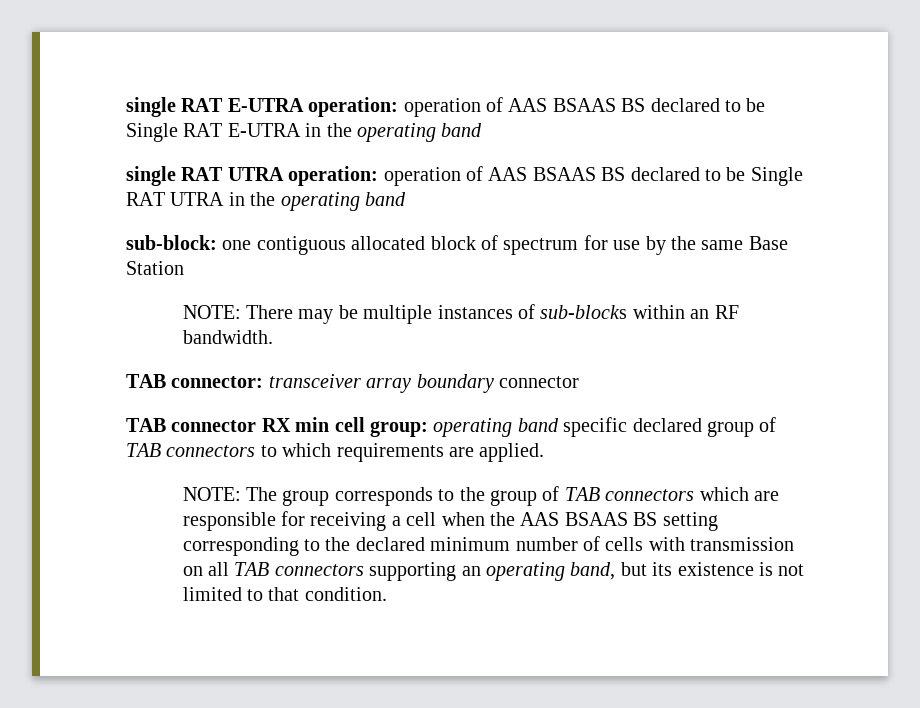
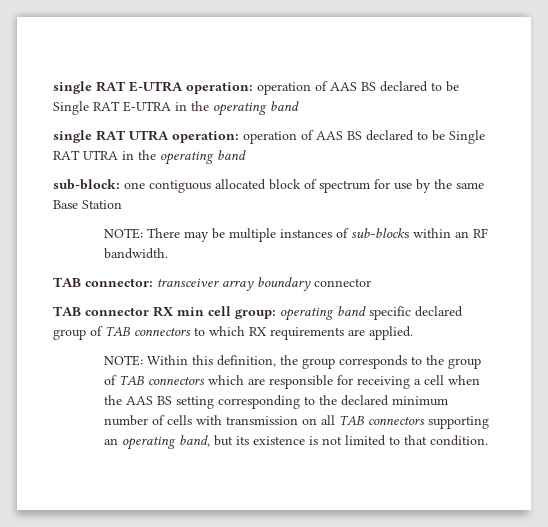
[552,98,616,112] BSAAS -> (357, 86) none
[532,167,596,181] BSAAS -> (343, 135) none
(332, 450) none -> [249,327,267,336] RX
[245,487,277,501] The -> [147,355,299,367] Within this definition, the
[564,512,628,526] BSAAS -> (154, 400) none

